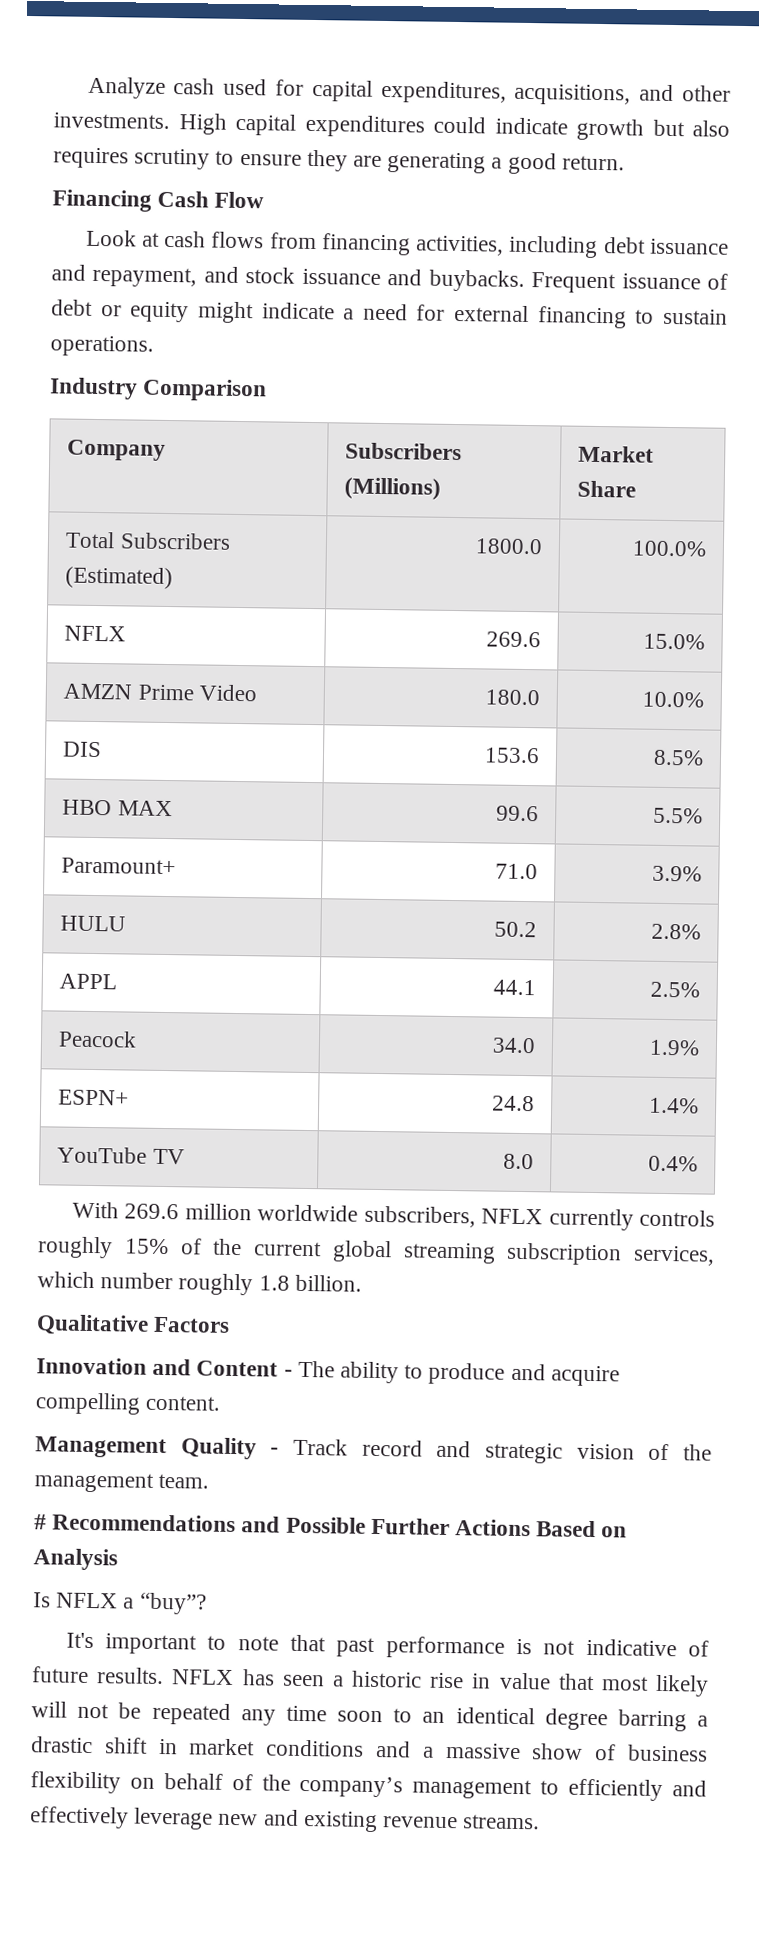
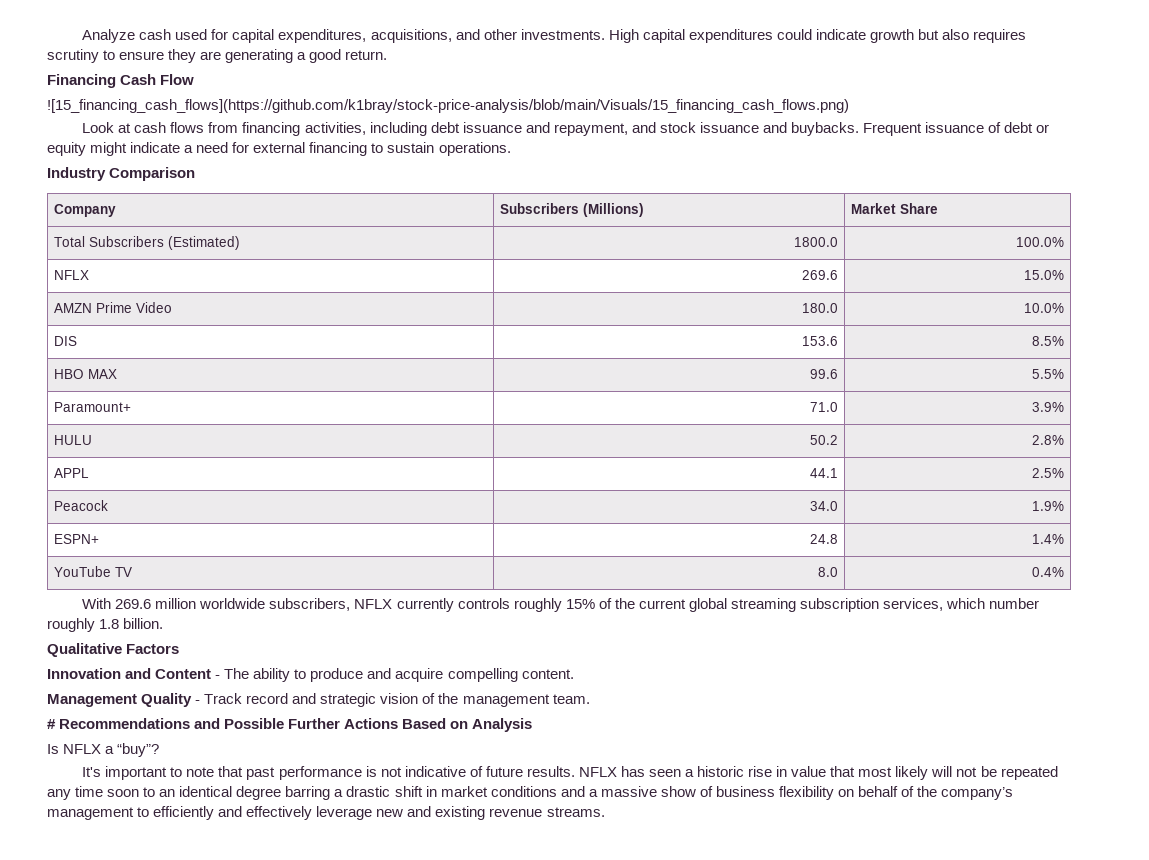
(265, 200) none -> [47,99,849,113] // ![15_financing_cash_flows](https://github.com/k1bray/stock-price-analysis/blob/main/Visuals/15_financing_cash_flows.png)

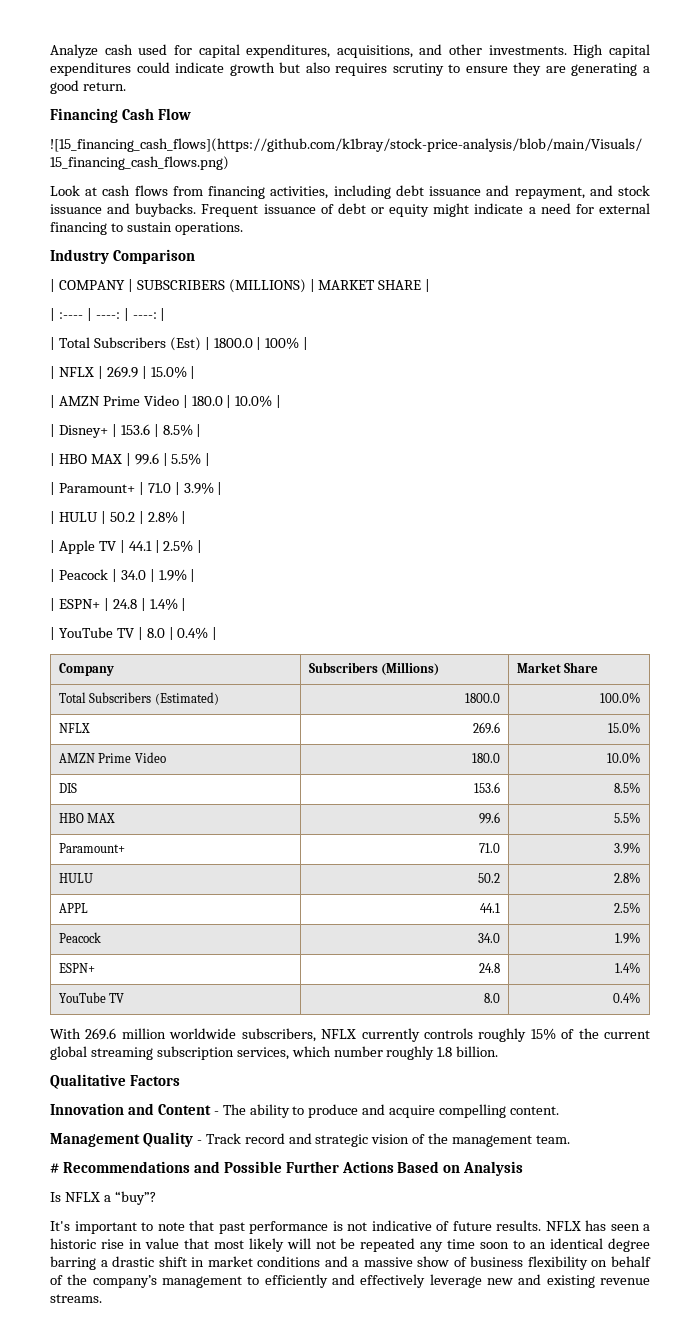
(196, 174) none -> [50,279,431,293] [50,308,166,321] [50,337,309,351] [50,366,196,379] [50,395,282,408] [50,424,202,438] [50,453,211,466] [50,482,223,495] [50,511,187,524] [50,540,203,554] [50,569,196,582] [50,598,187,611] [50,627,218,640] // | COMPANY | SUBSCRIBERS (MILLIONS) | MARKET SHARE | // | :---- | ----: | ----: | // | Total Subscribers (Est) | 1800.0 | 100% | // | NFLX | 269.9 | 15.0% | // | AMZN Prime Video | 180.0 | 10.0% | // | Disney+ | 153.6 | 8.5% | // | HBO MAX | 99.6 | 5.5% | // | Paramount+ | 71.0 | 3.9% | // | HULU | 50.2 | 2.8% | // | Apple TV | 44.1 | 2.5% | // | Peacock | 34.0 | 1.9% | // | ESPN+ | 24.8 | 1.4% | // | YouTube TV | 8.0 | 0.4% |

